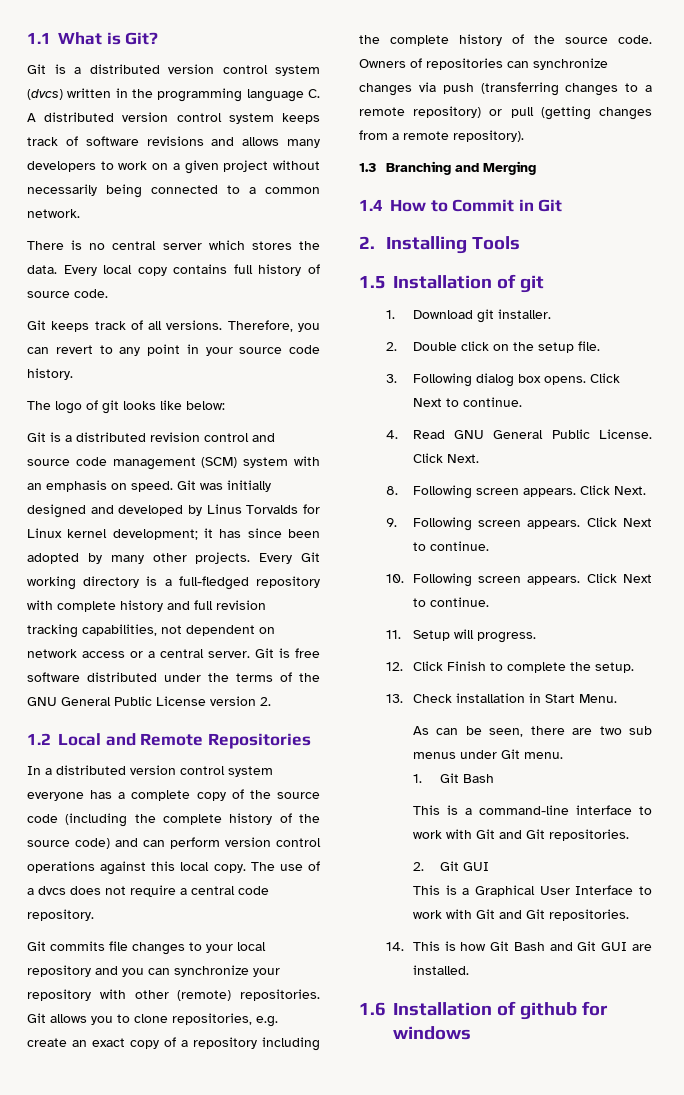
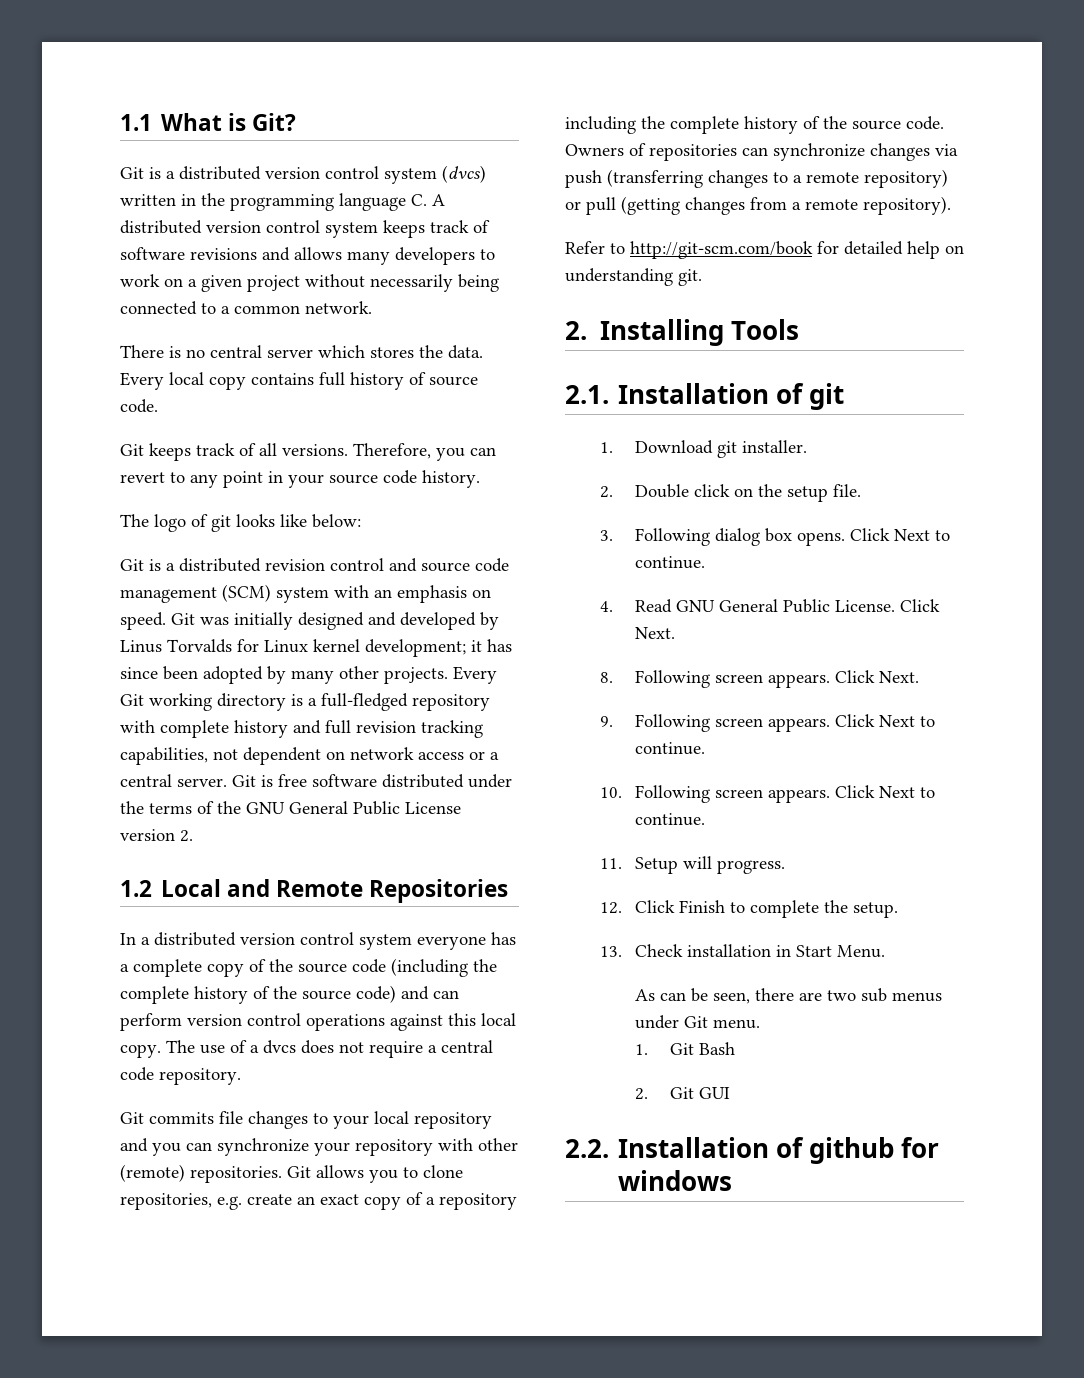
[359,161,536,175] [359,199,563,212] 1.3 Branching and Merging // 1.4 How to Commit in Git -> [565,241,964,259] [565,268,702,286] Refer to http://git-scm.com/book for detailed help on understanding git.
[359,276,386,289] 1.5 -> [565,385,609,404] 2.1.
[412,805,652,815] [412,829,629,841] [412,861,489,871] [412,885,652,897] [412,909,629,921] [385,941,652,951] [412,965,469,975] [359,1002,386,1016] This is a command-line interface to work with Git and Git repositories. // 2. Git GUI // This is a Graphical User Interface to work with Git and Git repositories. // 14. This is how Git Bash and Git GUI are installed. // 1.6 -> [634,1087,730,1100] [565,1139,609,1158] 2. Git GUI // 2.2.

